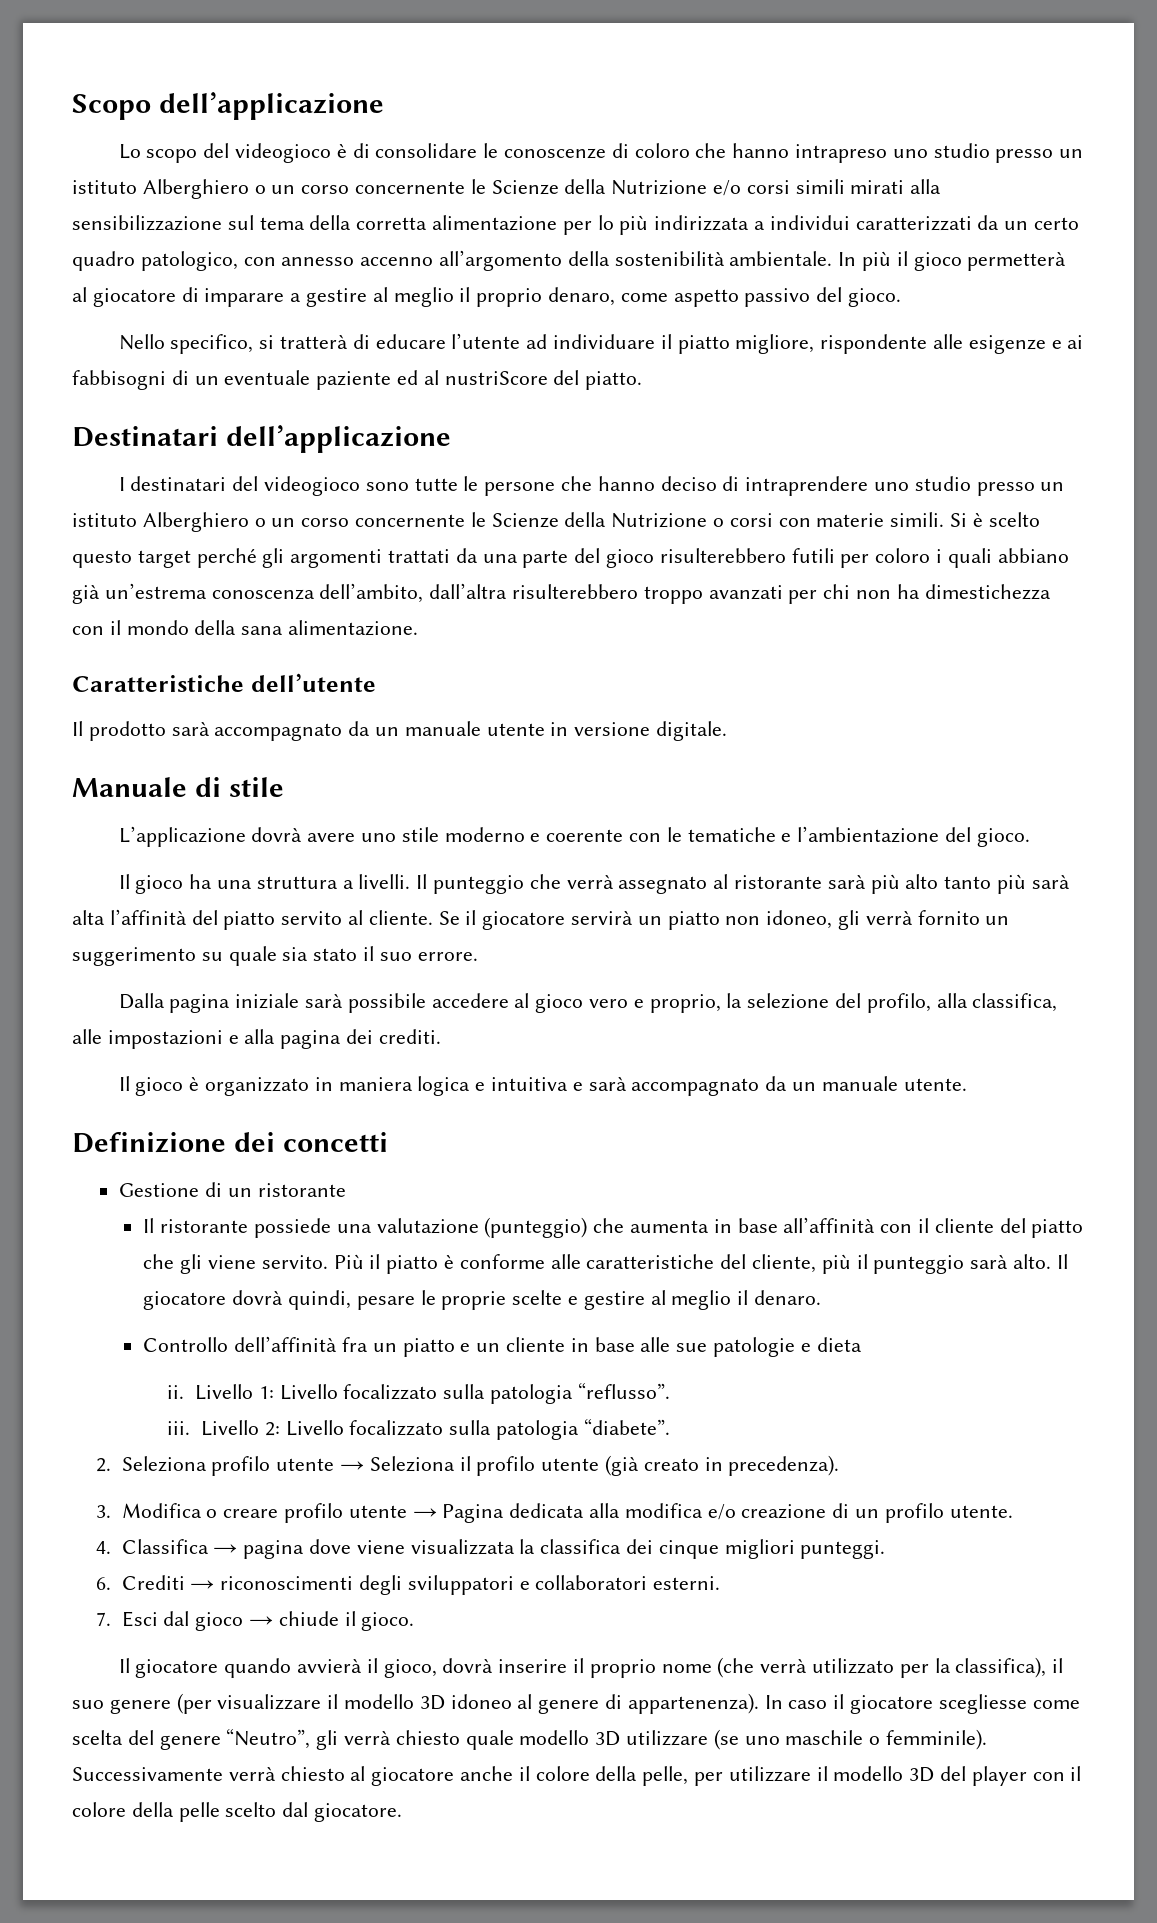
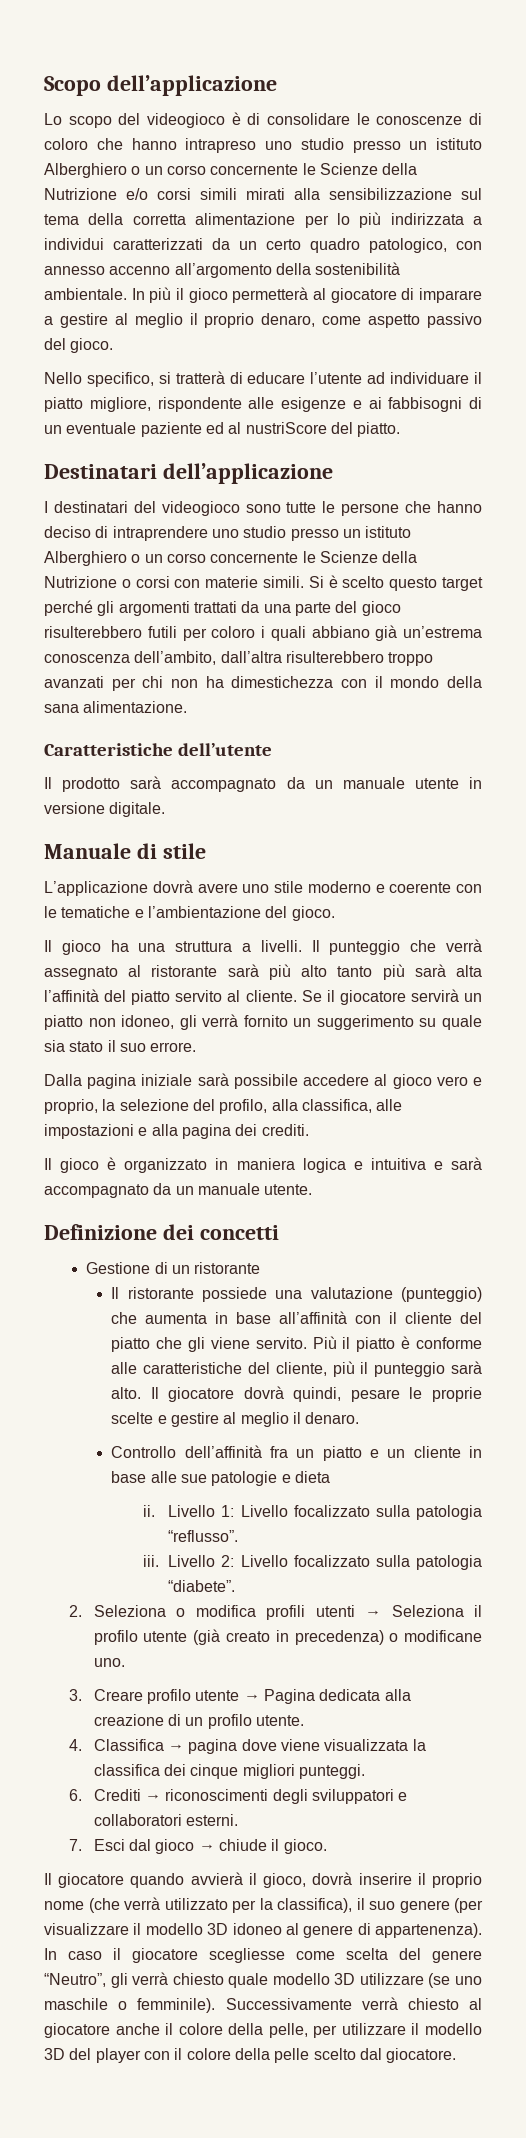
[211,1456,335,1476] profilo utente -> [176,1605,355,1620] o modifica profili utenti
[728,1455,840,1476] [95,1503,279,1518] precedenza). // 3. Modifica o creare -> [294,1630,482,1645] [93,1658,125,1667] [68,1689,143,1701] precedenza) o modificane uno. // 3. Creare
[624,1503,736,1520] modifica e/o -> (411, 1695) none

